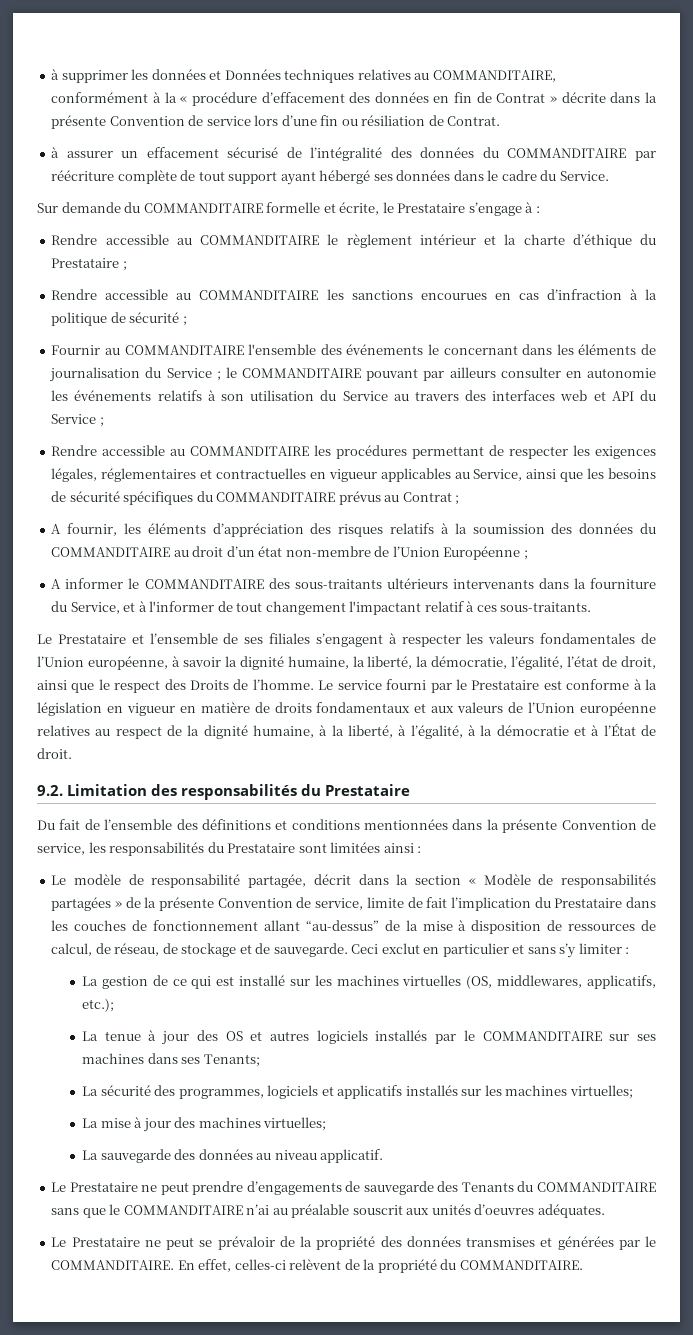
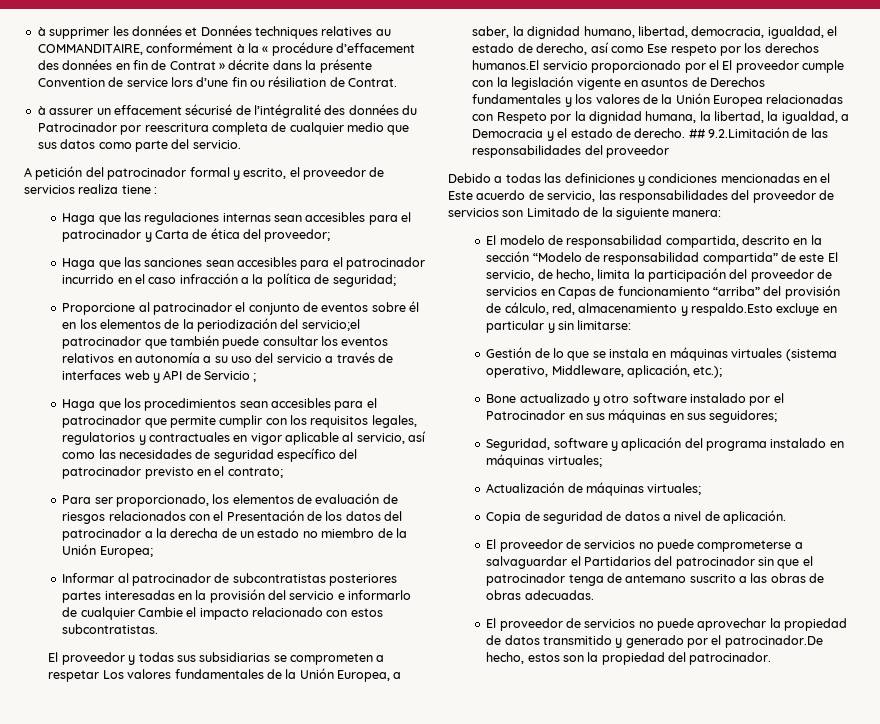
[507,148,656,161] [51,170,609,185] [37,202,540,216] [51,234,656,248] [51,258,127,271] [51,289,658,300] [51,312,187,326] [51,344,657,355] [49,367,657,382] [51,390,656,401] [51,414,104,427] [51,445,657,459] [51,468,656,482] [51,491,460,505] [51,523,656,537] [51,546,528,560] [51,578,657,589] [51,601,592,615] [37,633,656,647] [37,656,657,670] [37,679,658,693] [37,702,656,716] [37,723,656,739] [37,748,72,759] [37,784,410,800] [37,819,656,833] [37,842,422,856] [51,874,657,888] [51,897,656,911] [51,920,656,934] [51,943,630,958] [82,975,657,989] [82,998,115,1012] [82,1030,656,1045] [82,1053,260,1067] [82,1085,633,1099] [82,1117,327,1132] [82,1149,384,1163] [51,1181,656,1195] [51,1204,605,1218] [51,1236,656,1250] [51,1259,583,1273] COMMANDITAIRE par réécriture complète de tout support ayant hébergé ses données dans le cadre du Service. // Sur demande du COMMANDITAIRE formelle et écrite, le Prestataire s’engage à : // Rendre accessible au COMMANDITAIRE le règlement intérieur et la charte d’éthique du Prestataire ; // Rendre accessible au COMMANDITAIRE les sanctions encourues en cas d’infraction à la politique de sécurité ; // Fournir au COMMANDITAIRE l'ensemble des événements le concernant dans les éléments de journalisation du Service ; le COMMANDITAIRE pouvant par ailleurs consulter en autonomie les événements relatifs à son utilisation du Service au travers des interfaces web et API du Service ; // Rendre accessible au COMMANDITAIRE les procédures permettant de respecter les exigences légales, réglementaires et contractuelles en vigueur applicables au Service, ainsi que les besoins de sécurité spécifiques du COMMANDITAIRE prévus au Contrat ; // A fournir, les éléments d’appréciation des risques relatifs à la soumission des données du COMMANDITAIRE au droit d’un état non-membre de l’Union Européenne ; // A informer le COMMANDITAIRE des sous-traitants ultérieurs intervenants dans la fourniture du Service, et à l'informer de tout changement l'impactant relatif à ces sous-traitants. // Le Prestataire et l’ensemble de ses filiales s’engagent à respecter les valeurs fondamentales de l’Union européenne, à savoir la dignité humaine, la liberté, la démocratie, l’égalité, l’état de droit, ainsi que le respect des Droits de l’homme. Le service fourni par le Prestataire est conforme à la législation en vigueur en matière de droits fondamentaux et aux valeurs de l’Union européenne relatives au respect de la dignité humaine, à la liberté, à l’égalité, à la démocratie et à l’État de droit. // 9.2. Limitation des responsabilités du Prestataire // Du fait de l’ensemble des définitions et conditions mentionnées dans la présente Convention de service, les responsabilités du Prestataire sont limitées ainsi : // Le modèle de responsabilité partagée, décrit dans la section « Modèle de responsabilités partagées » de la présente Convention de service, limite de fait l’implication du Prestataire dans les couches de fonctionnement allant “au-dessus” de la mise à disposition de ressources de calcul, de réseau, de stockage et de sauvegarde. Ceci exclut en particulier et sans s’y limiter : // La gestion de ce qui est installé sur les machines virtuelles (OS, middlewares, applicatifs, etc.); // La tenue à jour des OS et autres logiciels installés par le COMMANDITAIRE sur ses machines dans ses Tenants; // La sécurité des programmes, logiciels et applicatifs installés sur les machines virtuelles; // La mise à jour des machines virtuelles; // La sauvegarde des données au niveau applicatif. // Le Prestataire ne peut prendre d’engagements de sauvegarde des Tenants du COMMANDITAIRE sans que le COMMANDITAIRE n’ai au préalable souscrit aux unités d’oeuvres adéquates. // Le Prestataire ne peut se prévaloir de la propriété des données transmises et générées par le COMMANDITAIRE. En effet, celles-ci relèvent de la propriété du COMMANDITAIRE. -> [37,122,410,135] [37,139,241,152] [24,166,385,180] [24,184,158,194] [62,212,412,225] [62,228,331,242] [62,257,426,270] [62,273,396,287] [62,301,420,315] [62,318,360,332] [62,335,389,349] [62,352,393,363] [62,370,257,383] [62,398,377,411] [62,415,417,428] [62,431,427,445] [62,448,358,462] [62,466,283,479] [62,493,398,507] [62,510,403,524] [62,528,407,541] [62,544,153,558] [62,573,398,586] [62,589,412,603] [62,607,383,620] [62,624,159,634] [48,652,385,665] [48,668,402,682] [472,26,838,39] [472,42,819,56] [472,60,845,73] [472,76,766,90] [472,93,844,107] [472,111,850,124] [472,127,828,141] [472,145,670,158] [448,173,831,186] [448,190,834,203] [448,207,722,220] [486,235,822,248] [486,251,838,265] [486,268,833,282] [486,285,840,299] [486,302,837,316] [486,320,632,333] [486,347,837,361] [486,364,723,378] [486,393,784,406] [486,409,778,423] [486,437,844,451] [486,454,602,468] [486,482,702,496] [486,510,787,524] [486,539,803,552] [486,556,813,569] [486,573,825,586] [486,590,594,600] [486,618,848,631] [486,635,823,648] [486,652,772,665] Patrocinador por reescritura completa de cualquier medio que sus datos como parte del servicio. // A petición del patrocinador formal y escrito, el proveedor de servicios realiza tiene : // Haga que las regulaciones internas sean accesibles para el patrocinador y Carta de ética del proveedor; // Haga que las sanciones sean accesibles para el patrocinador incurrido en el caso infracción a la política de seguridad; // Proporcione al patrocinador el conjunto de eventos sobre él en los elementos de la periodización del servicio;el patrocinador que también puede consultar los eventos relativos en autonomía a su uso del servicio a través de interfaces web y API de Servicio ; // Haga que los procedimientos sean accesibles para el patrocinador que permite cumplir con los requisitos legales, regulatorios y contractuales en vigor aplicable al servicio, así como las necesidades de seguridad específico del patrocinador previsto en el contrato; // Para ser proporcionado, los elementos de evaluación de riesgos relacionados con el Presentación de los datos del patrocinador a la derecha de un estado no miembro de la Unión Europea; // Informar al patrocinador de subcontratistas posteriores partes interesadas en la provisión del servicio e informarlo de cualquier Cambie el impacto relacionado con estos subcontratistas. // El proveedor y todas sus subsidiarias se comprometen a respetar Los valores fundamentales de la Unión Europea, a saber, la dignidad humano, libertad, democracia, igualdad, el estado de derecho, así como Ese respeto por los derechos humanos.El servicio proporcionado por el El proveedor cumple con la legislación vigente en asuntos de Derechos fundamentales y los valores de la Unión Europea relacionadas con Respeto por la dignidad humana, la libertad, la igualdad, a Democracia y el estado de derecho. ## 9.2.Limitación de las responsabilidades del proveedor // Debido a todas las definiciones y condiciones mencionadas en el Este acuerdo de servicio, las responsabilidades del proveedor de servicios son Limitado de la siguiente manera: // El modelo de responsabilidad compartida, descrito en la sección “Modelo de responsabilidad compartida” de este El servicio, de hecho, limita la participación del proveedor de servicios en Capas de funcionamiento “arriba” del provisión de cálculo, red, almacenamiento y respaldo.Esto excluye en particular y sin limitarse: // Gestión de lo que se instala en máquinas virtuales (sistema operativo, Middleware, aplicación, etc.); // Bone actualizado y otro software instalado por el Patrocinador en sus máquinas en sus seguidores; // Seguridad, software y aplicación del programa instalado en máquinas virtuales; // Actualización de máquinas virtuales; // Copia de seguridad de datos a nivel de aplicación. // El proveedor de servicios no puede comprometerse a salvaguardar el Partidarios del patrocinador sin que el patrocinador tenga de antemano suscrito a las obras de obras adecuadas. // El proveedor de servicios no puede aprovechar la propiedad de datos transmitido y generado por el patrocinador.De hecho, estos son la propiedad del patrocinador.

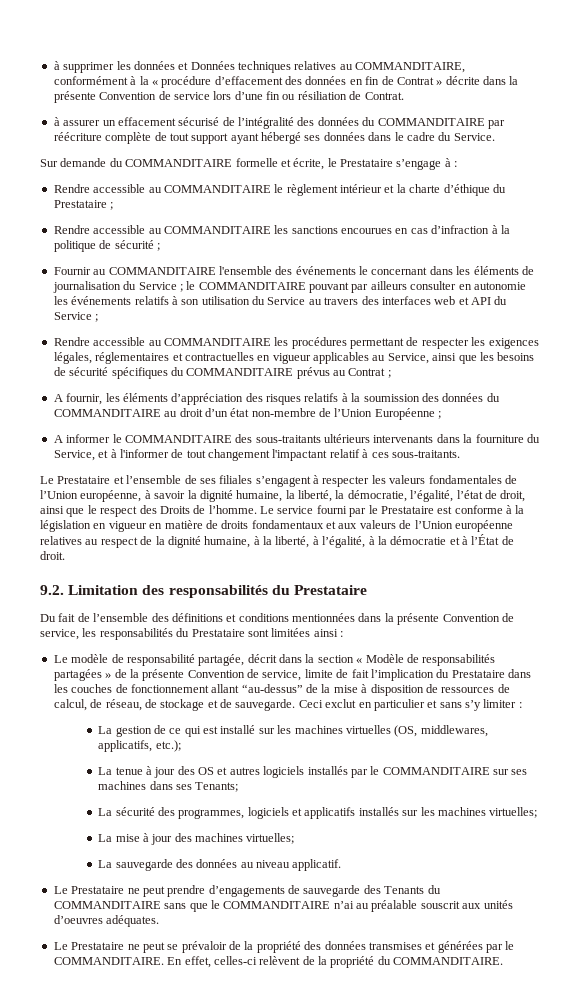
[37,122,410,135] [37,139,241,152] [24,166,385,180] [24,184,158,194] [62,212,412,225] [62,228,331,242] [62,257,426,270] [62,273,396,287] [62,301,420,315] [62,318,360,332] [62,335,389,349] [62,352,393,363] [62,370,257,383] [62,398,377,411] [62,415,417,428] [62,431,427,445] [62,448,358,462] [62,466,283,479] [62,493,398,507] [62,510,403,524] [62,528,407,541] [62,544,153,558] [62,573,398,586] [62,589,412,603] [62,607,383,620] [62,624,159,634] [48,652,385,665] [48,668,402,682] [472,26,838,39] [472,42,819,56] [472,60,845,73] [472,76,766,90] [472,93,844,107] [472,111,850,124] [472,127,828,141] [472,145,670,158] [448,173,831,186] [448,190,834,203] [448,207,722,220] [486,235,822,248] [486,251,838,265] [486,268,833,282] [486,285,840,299] [486,302,837,316] [486,320,632,333] [486,347,837,361] [486,364,723,378] [486,393,784,406] [486,409,778,423] [486,437,844,451] [486,454,602,468] [486,482,702,496] [486,510,787,524] [486,539,803,552] [486,556,813,569] [486,573,825,586] [486,590,594,600] [486,618,848,631] [486,635,823,648] [486,652,772,665] Patrocinador por reescritura completa de cualquier medio que sus datos como parte del servicio. // A petición del patrocinador formal y escrito, el proveedor de servicios realiza tiene : // Haga que las regulaciones internas sean accesibles para el patrocinador y Carta de ética del proveedor; // Haga que las sanciones sean accesibles para el patrocinador incurrido en el caso infracción a la política de seguridad; // Proporcione al patrocinador el conjunto de eventos sobre él en los elementos de la periodización del servicio;el patrocinador que también puede consultar los eventos relativos en autonomía a su uso del servicio a través de interfaces web y API de Servicio ; // Haga que los procedimientos sean accesibles para el patrocinador que permite cumplir con los requisitos legales, regulatorios y contractuales en vigor aplicable al servicio, así como las necesidades de seguridad específico del patrocinador previsto en el contrato; // Para ser proporcionado, los elementos de evaluación de riesgos relacionados con el Presentación de los datos del patrocinador a la derecha de un estado no miembro de la Unión Europea; // Informar al patrocinador de subcontratistas posteriores partes interesadas en la provisión del servicio e informarlo de cualquier Cambie el impacto relacionado con estos subcontratistas. // El proveedor y todas sus subsidiarias se comprometen a respetar Los valores fundamentales de la Unión Europea, a saber, la dignidad humano, libertad, democracia, igualdad, el estado de derecho, así como Ese respeto por los derechos humanos.El servicio proporcionado por el El proveedor cumple con la legislación vigente en asuntos de Derechos fundamentales y los valores de la Unión Europea relacionadas con Respeto por la dignidad humana, la libertad, la igualdad, a Democracia y el estado de derecho. ## 9.2.Limitación de las responsabilidades del proveedor // Debido a todas las definiciones y condiciones mencionadas en el Este acuerdo de servicio, las responsabilidades del proveedor de servicios son Limitado de la siguiente manera: // El modelo de responsabilidad compartida, descrito en la sección “Modelo de responsabilidad compartida” de este El servicio, de hecho, limita la participación del proveedor de servicios en Capas de funcionamiento “arriba” del provisión de cálculo, red, almacenamiento y respaldo.Esto excluye en particular y sin limitarse: // Gestión de lo que se instala en máquinas virtuales (sistema operativo, Middleware, aplicación, etc.); // Bone actualizado y otro software instalado por el Patrocinador en sus máquinas en sus seguidores; // Seguridad, software y aplicación del programa instalado en máquinas virtuales; // Actualización de máquinas virtuales; // Copia de seguridad de datos a nivel de aplicación. // El proveedor de servicios no puede comprometerse a salvaguardar el Partidarios del patrocinador sin que el patrocinador tenga de antemano suscrito a las obras de obras adecuadas. // El proveedor de servicios no puede aprovechar la propiedad de datos transmitido y generado por el patrocinador.De hecho, estos son la propiedad del patrocinador. -> [377,118,505,129] [53,132,495,144] [40,158,458,170] [53,184,506,196] [53,200,114,210] [53,225,510,234] [53,240,160,252] [53,266,534,275] [52,281,526,293] [53,296,508,305] [53,312,99,322] [53,337,539,349] [53,352,535,364] [53,367,391,379] [53,393,500,405] [53,408,442,420] [53,434,540,443] [53,449,460,461] [40,475,517,487] [40,490,526,502] [40,505,525,517] [40,520,513,532] [40,534,514,548] [40,551,65,560] [40,585,367,598] [40,613,514,625] [40,628,343,640] [53,654,496,666] [53,669,531,681] [53,684,510,696] [53,699,522,711] [98,725,488,737] [98,740,181,752] [98,766,528,778] [98,781,239,792] [98,807,538,819] [98,833,295,845] [98,859,342,871] [53,885,441,897] [53,900,513,912] [53,915,160,927] [53,941,515,953] [53,956,504,968] COMMANDITAIRE par réécriture complète de tout support ayant hébergé ses données dans le cadre du Service. // Sur demande du COMMANDITAIRE formelle et écrite, le Prestataire s’engage à : // Rendre accessible au COMMANDITAIRE le règlement intérieur et la charte d’éthique du Prestataire ; // Rendre accessible au COMMANDITAIRE les sanctions encourues en cas d’infraction à la politique de sécurité ; // Fournir au COMMANDITAIRE l'ensemble des événements le concernant dans les éléments de journalisation du Service ; le COMMANDITAIRE pouvant par ailleurs consulter en autonomie les événements relatifs à son utilisation du Service au travers des interfaces web et API du Service ; // Rendre accessible au COMMANDITAIRE les procédures permettant de respecter les exigences légales, réglementaires et contractuelles en vigueur applicables au Service, ainsi que les besoins de sécurité spécifiques du COMMANDITAIRE prévus au Contrat ; // A fournir, les éléments d’appréciation des risques relatifs à la soumission des données du COMMANDITAIRE au droit d’un état non-membre de l’Union Européenne ; // A informer le COMMANDITAIRE des sous-traitants ultérieurs intervenants dans la fourniture du Service, et à l'informer de tout changement l'impactant relatif à ces sous-traitants. // Le Prestataire et l’ensemble de ses filiales s’engagent à respecter les valeurs fondamentales de l’Union européenne, à savoir la dignité humaine, la liberté, la démocratie, l’égalité, l’état de droit, ainsi que le respect des Droits de l’homme. Le service fourni par le Prestataire est conforme à la législation en vigueur en matière de droits fondamentaux et aux valeurs de l’Union européenne relatives au respect de la dignité humaine, à la liberté, à l’égalité, à la démocratie et à l’État de droit. // 9.2. Limitation des responsabilités du Prestataire // Du fait de l’ensemble des définitions et conditions mentionnées dans la présente Convention de service, les responsabilités du Prestataire sont limitées ainsi : // Le modèle de responsabilité partagée, décrit dans la section « Modèle de responsabilités partagées » de la présente Convention de service, limite de fait l’implication du Prestataire dans les couches de fonctionnement allant “au-dessus” de la mise à disposition de ressources de calcul, de réseau, de stockage et de sauvegarde. Ceci exclut en particulier et sans s’y limiter : // La gestion de ce qui est installé sur les machines virtuelles (OS, middlewares, applicatifs, etc.); // La tenue à jour des OS et autres logiciels installés par le COMMANDITAIRE sur ses machines dans ses Tenants; // La sécurité des programmes, logiciels et applicatifs installés sur les machines virtuelles; // La mise à jour des machines virtuelles; // La sauvegarde des données au niveau applicatif. // Le Prestataire ne peut prendre d’engagements de sauvegarde des Tenants du COMMANDITAIRE sans que le COMMANDITAIRE n’ai au préalable souscrit aux unités d’oeuvres adéquates. // Le Prestataire ne peut se prévaloir de la propriété des données transmises et générées par le COMMANDITAIRE. En effet, celles-ci relèvent de la propriété du COMMANDITAIRE.

